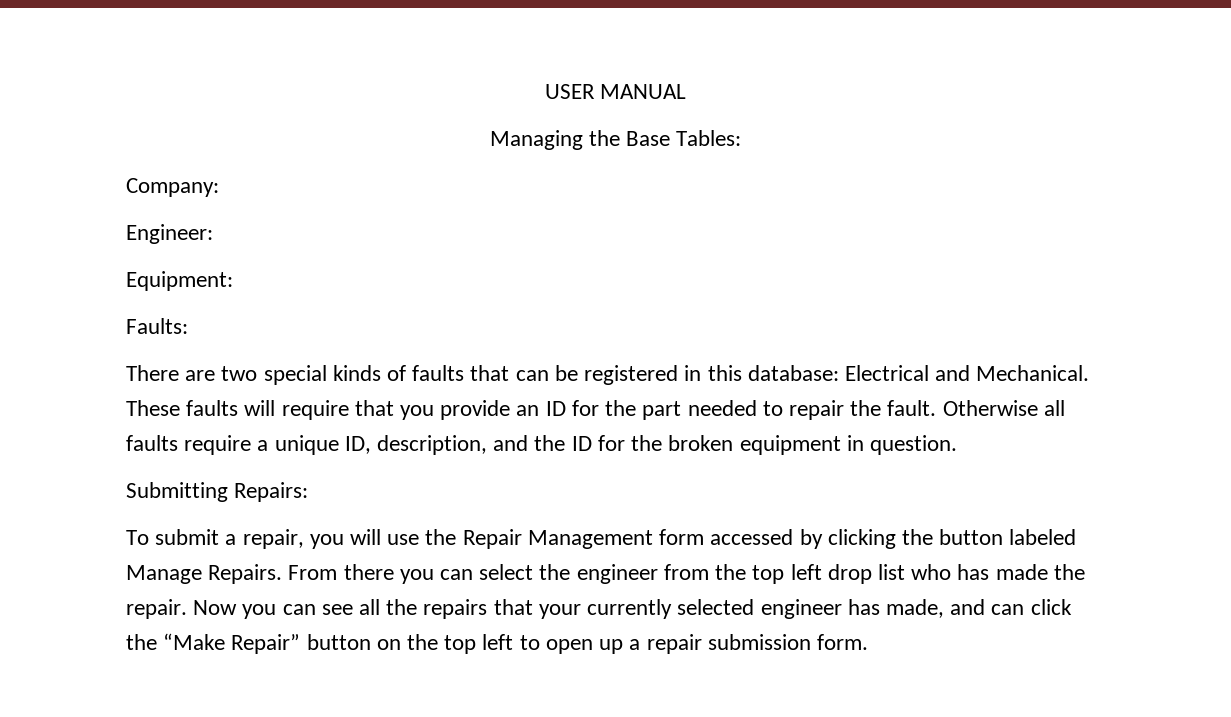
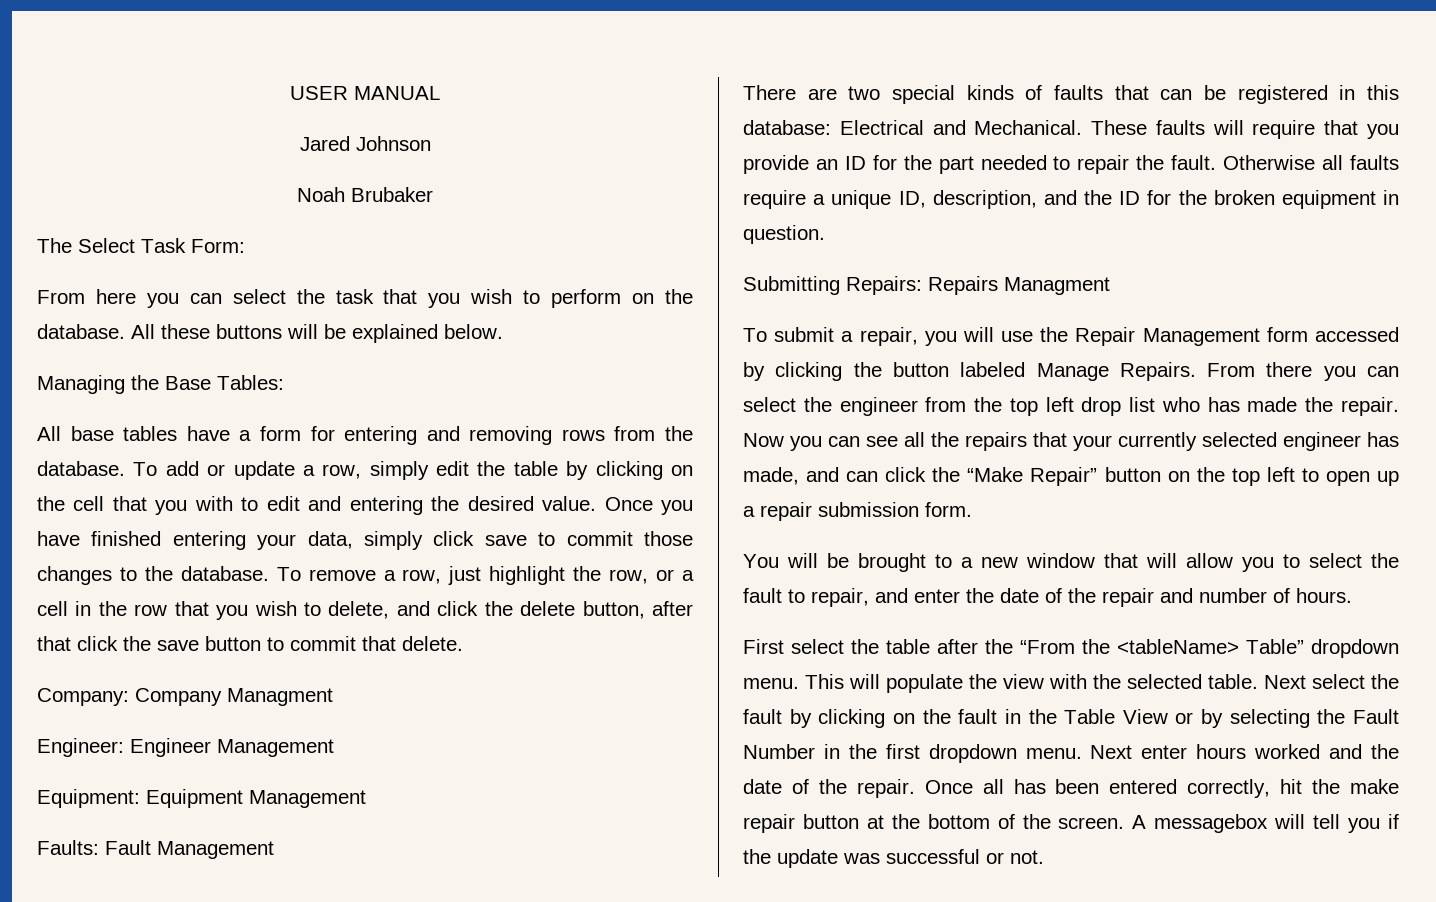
[489,130,742,150] Managing the Base Tables: -> [299,136,431,151] [297,187,433,202] [37,238,245,253] [37,289,693,308] [37,324,503,343] [37,375,284,394] [37,426,694,445] [37,461,693,480] [37,496,693,515] [37,531,693,550] [37,566,694,585] [37,601,694,620] [37,636,463,651] Jared Johnson // Noah Brubaker // The Select Task Form: // From here you can select the task that you wish to perform on the database. All these buttons will be explained below. // Managing the Base Tables: // All base tables have a form for entering and removing rows from the database. To add or update a row, simply edit the table by clicking on the cell that you with to edit and entering the desired value. Once you have finished entering your data, simply click save to commit those changes to the database. To remove a row, just highlight the row, or a cell in the row that you wish to delete, and click the delete button, after that click the save button to commit that delete.
(219, 187) none -> [135,688,333,706] Company Managment
(213, 234) none -> [130,738,334,757] Engineer Management
(233, 281) none -> [146,789,366,808] Equipment Management
(188, 326) none -> [105,840,274,859] Fault Management
(309, 492) none -> [928,276,1110,295] Repairs Managment
(868, 642) none -> [743,553,1399,572] [743,588,1352,607] [743,639,1399,658] [743,674,1399,693] [743,709,1399,728] [743,744,1399,763] [743,779,1399,798] [743,814,1399,833] [743,849,1044,868] // You will be brought to a new window that will allow you to select the fault to repair, and enter the date of the repair and number of hours. // First select the table after the “From the <tableName> Table” dropdown menu. This will populate the view with the selected table. Next select the fault by clicking on the fault in the Table View or by selecting the Fault Number in the first dropdown menu. Next enter hours worked and the date of the repair. Once all has been entered correctly, hit the make repair button at the bottom of the screen. A messagebox will tell you if the update was successful or not.

